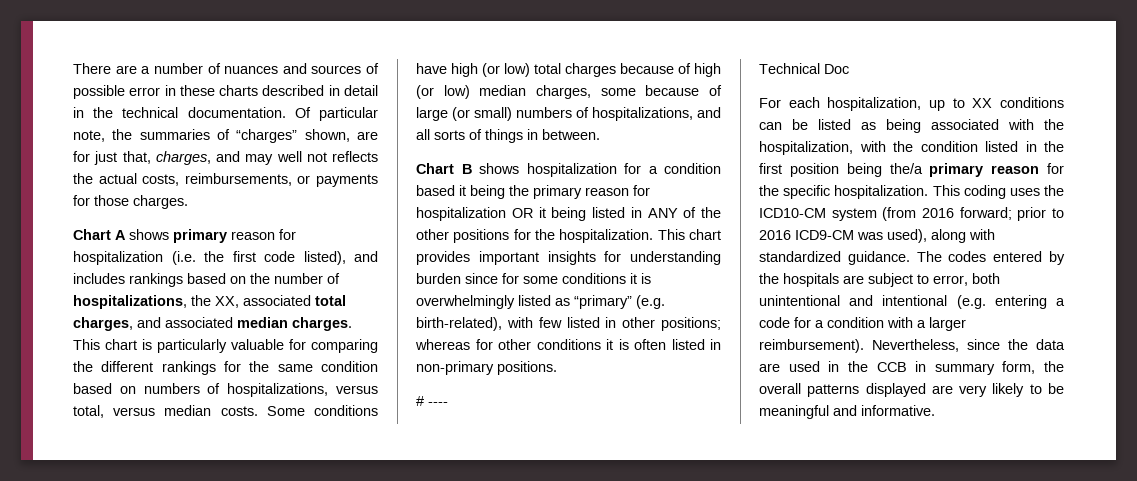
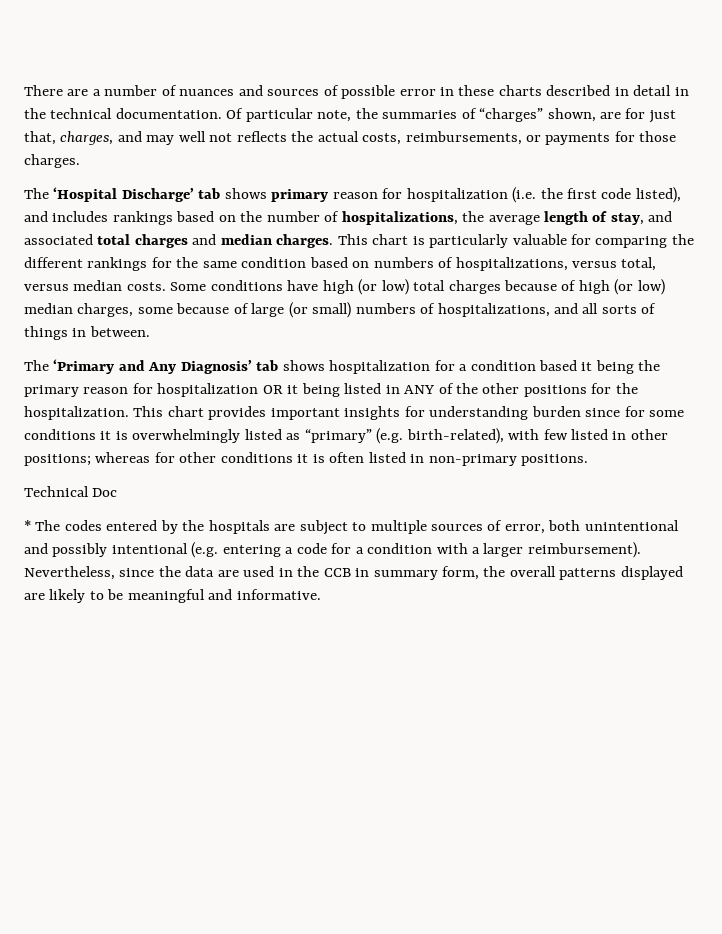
[73,229,126,240] Chart A -> [24,187,221,202] The ‘Hospital Discharge’ tab
[215,295,346,308] [73,317,233,331] XX, associated total charges, and associated -> [488,211,673,225] [24,234,217,248] average length of stay, and associated total charges and
[416,163,472,174] Chart B -> [24,359,279,374] The ‘Primary and Any Diagnosis’ tab
[416,396,448,406] // # ---- -> (589, 460) none
[759,97,1064,111] [759,119,1064,133] [759,141,1064,155] [759,163,1064,177] [759,185,1064,199] [759,207,1064,221] [759,229,995,243] [759,251,910,265] For each hospitalization, up to XX conditions can be listed as being associated with the hospitalization, with the condition listed in the first position being the/a primary reason for the specific hospitalization. This coding uses the ICD10-CM system (from 2016 forward; prior to 2016 ICD9-CM was used), along with standardized guidance. -> [24,520,31,531] *
(929, 279) none -> [370,520,503,534] multiple sources of
(874, 300) none -> [52,543,108,557] possibly
[959,385,988,397] very -> (45, 596) none

